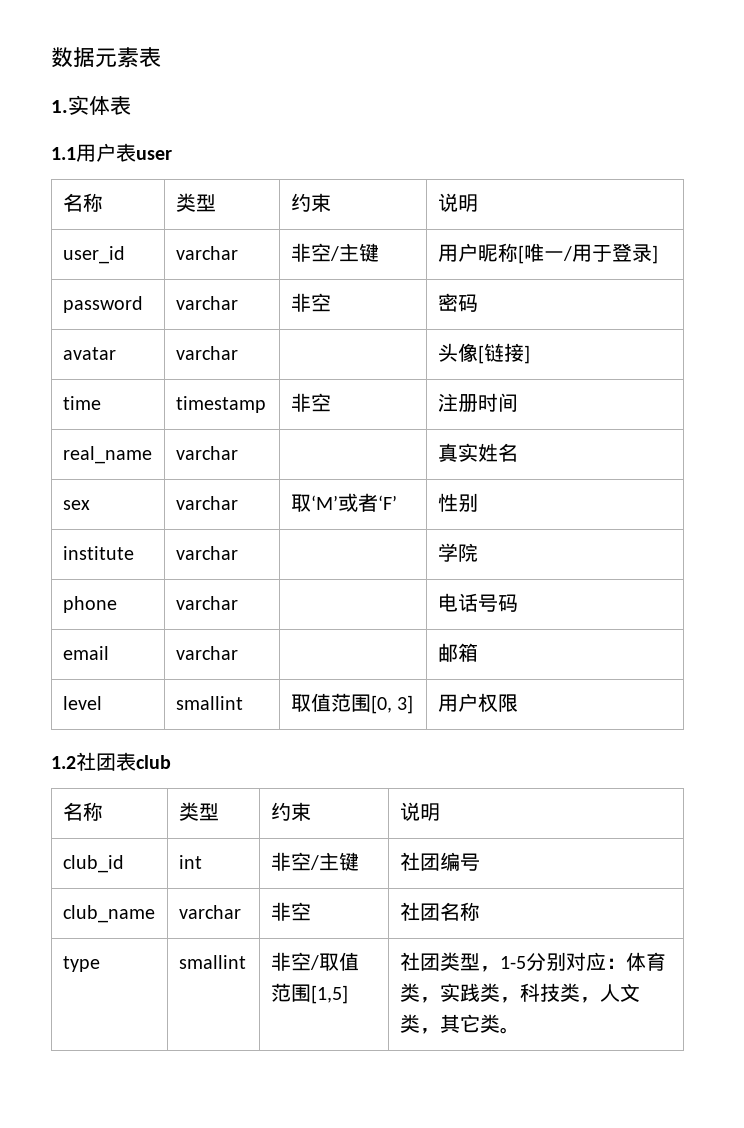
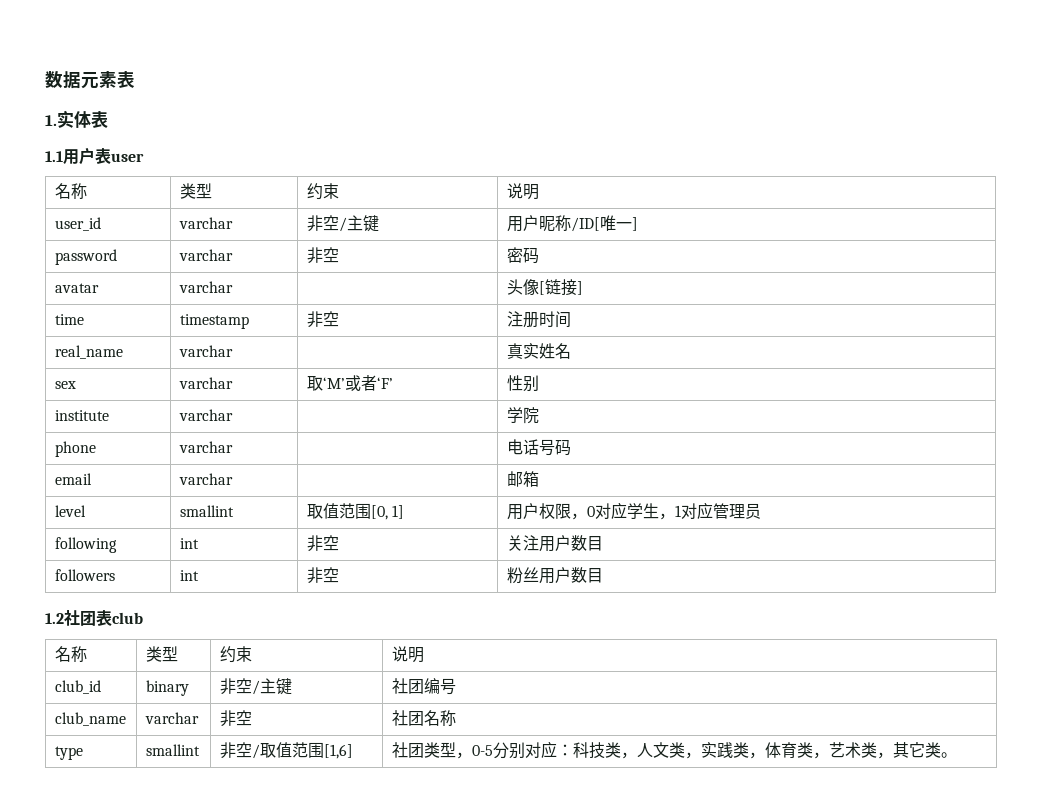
[517,243,652,264] [唯一/用于登录 -> [570,215,632,232] /ID[唯一
[397,695,414,714] 3] -> [392,505,405,519] 1]
(518, 703) none -> [570,502,761,520] [54,537,117,553] [179,538,199,549] [306,535,339,552] [506,535,603,552] [54,569,115,581] [179,570,199,581] [306,567,339,584] [506,567,603,584] ，0对应学生，1对应管理员 // following | int | 非空 | 关注用户数目 // followers | int | 非空 | 粉丝用户数目
[178,855,202,869] int -> [145,680,189,696] binary
[310,985,348,1004] [1,5] -> [323,744,353,759] [1,6]
[499,956,526,969] 1-5 -> [471,745,493,756] 0-5
[625,952,666,971] [399,983,640,1003] 体育类，实践类，科技类，人文 -> [572,742,861,759] 科技类，人文类，实践类，体育类，艺术

